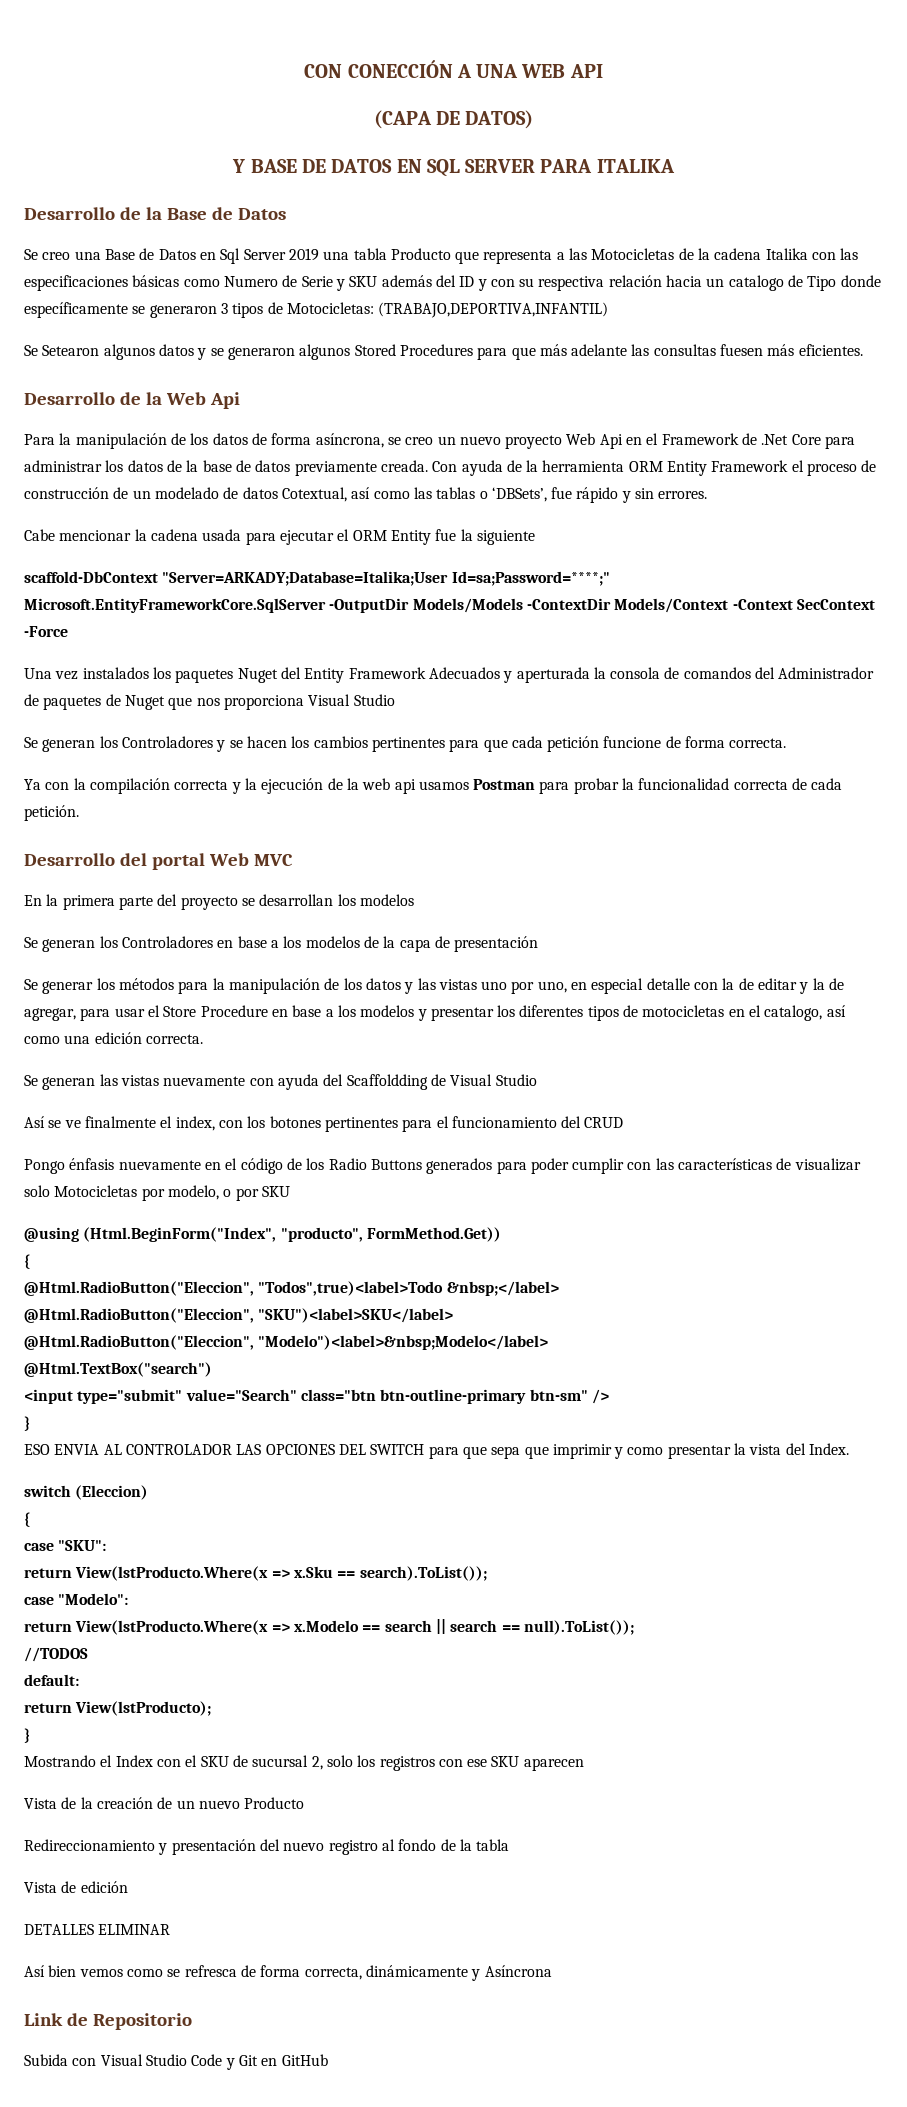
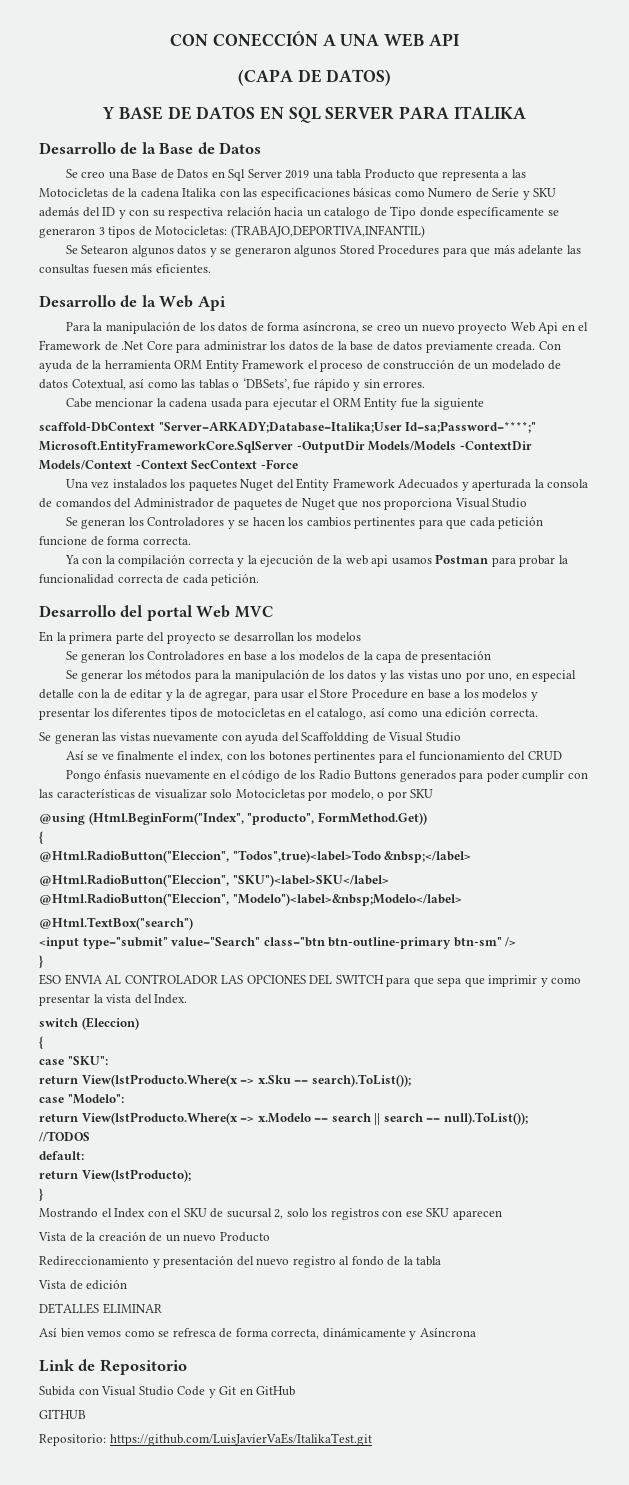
(328, 2060) none -> [39,1409,86,1419] [39,1433,372,1446] // GITHUB // Repositorio: https://github.com/LuisJavierVaEs/ItalikaTest.git

